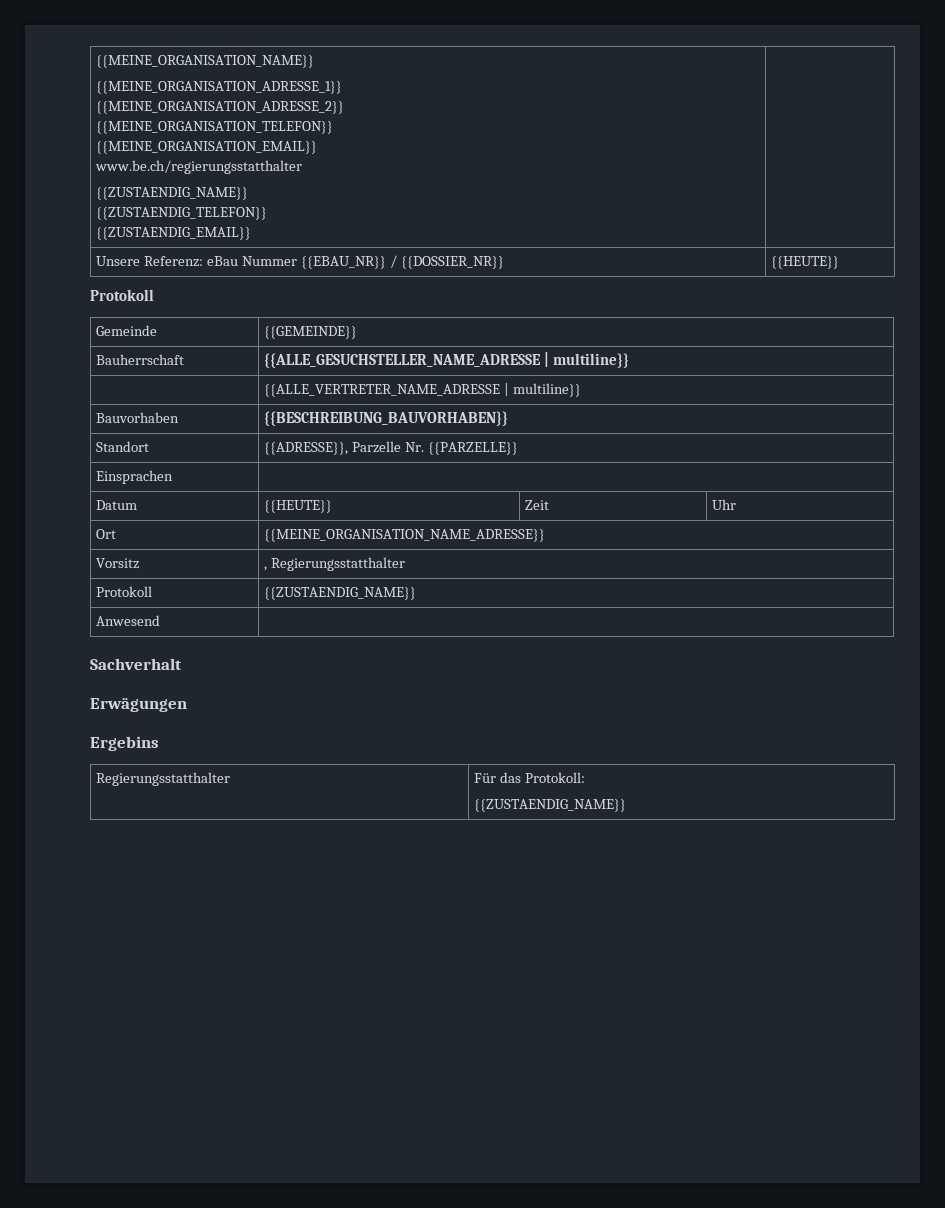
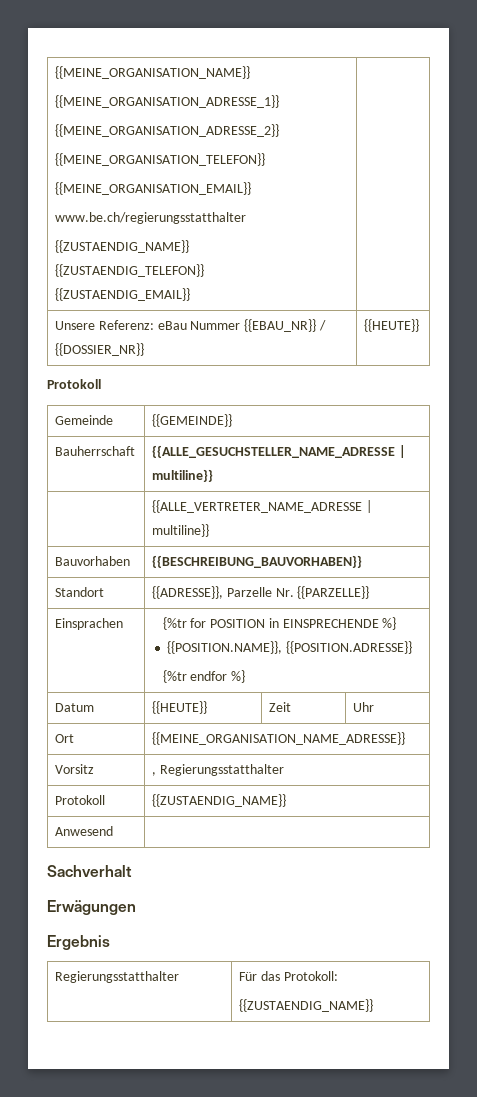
(174, 477) none -> [162,617,397,630] [167,641,413,654] [162,670,246,683] {%tr for POSITION in EINSPRECHENDE %} // {{POSITION.NAME}}, {{POSITION.ADRESSE}} // {%tr endfor %}
[90,736,159,751] Ergebins -> [47,935,110,950] Ergebnis

